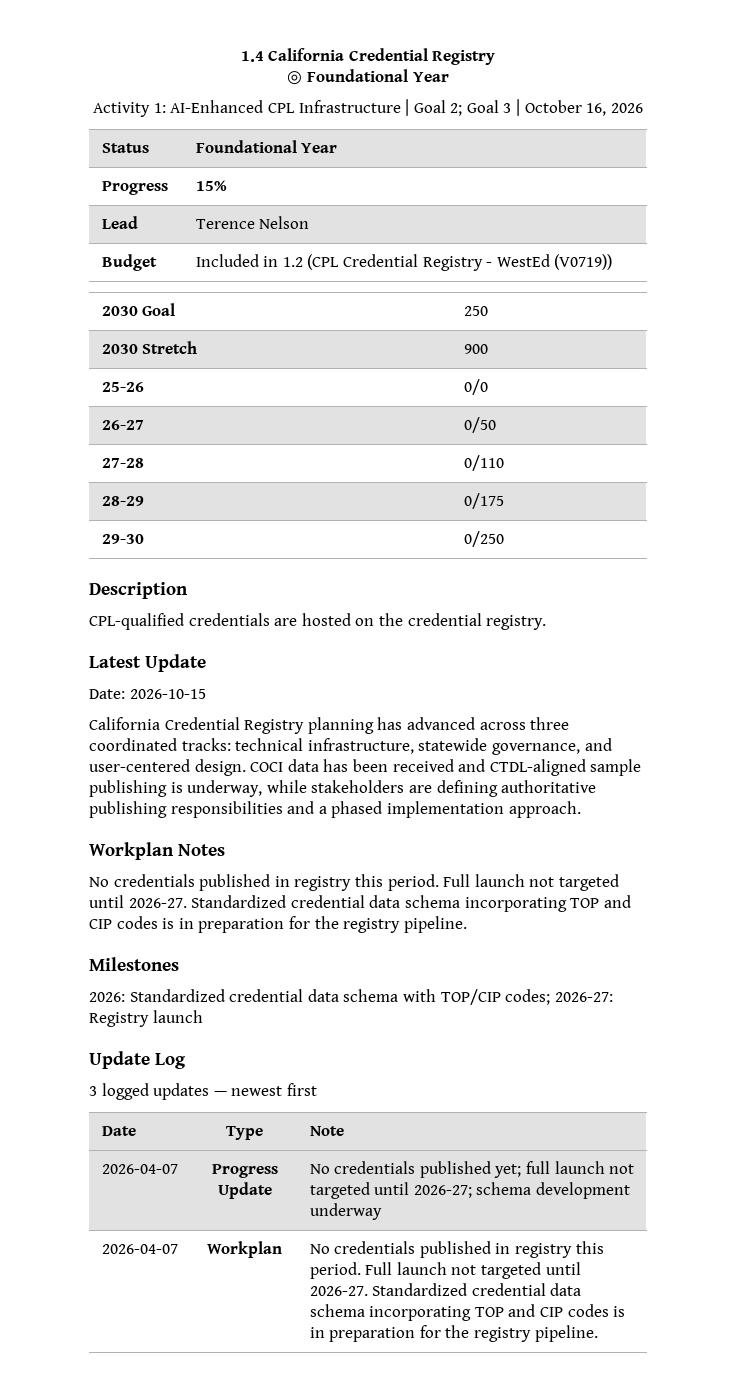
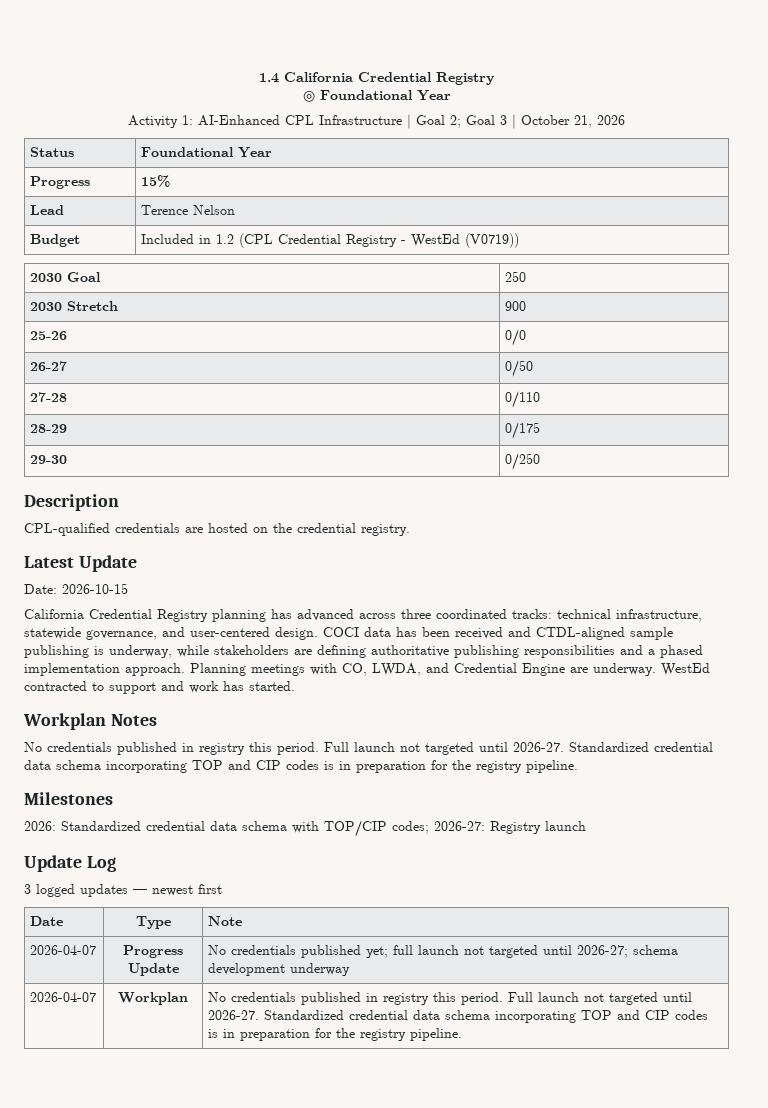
[586,103,607,116] 16, -> [574,115,592,128] 21,
(581, 809) none -> [190,663,710,676] [24,681,295,694] Planning meetings with CO, LWDA, and Credential Engine are underway. WestEd contracted to support and work has started.

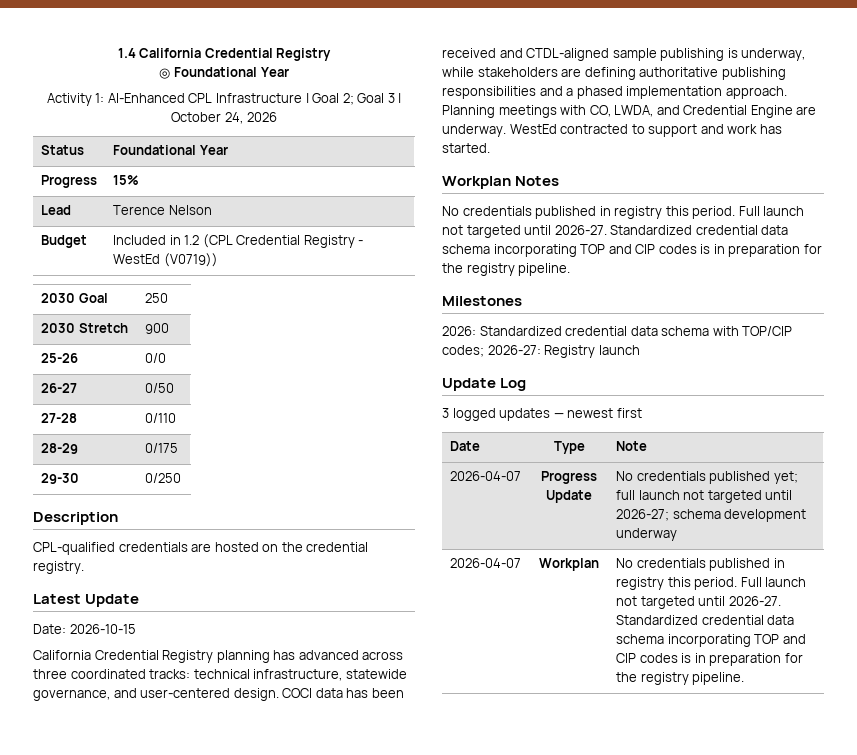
[574,115,592,128] 21, -> [225,112,243,124] 24,

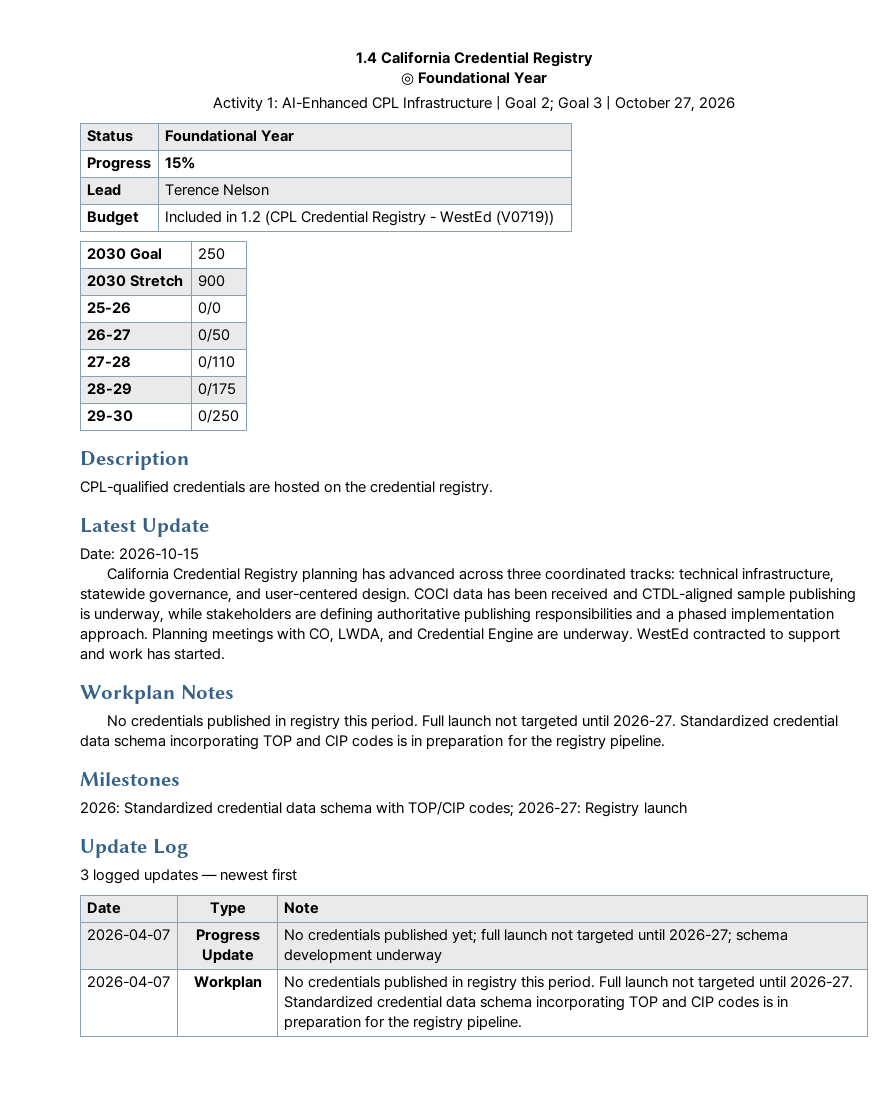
[225,112,243,124] 24, -> [673,97,695,112] 27,

